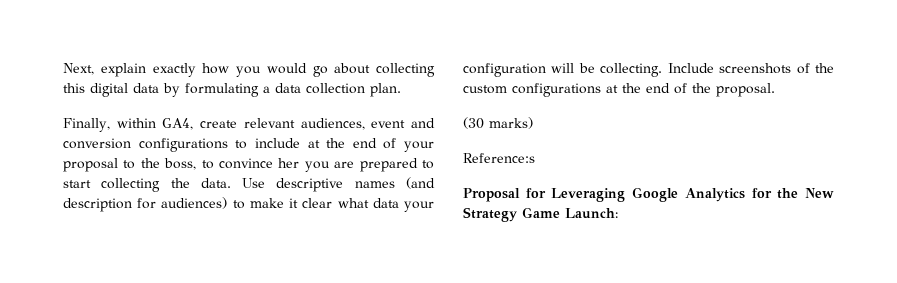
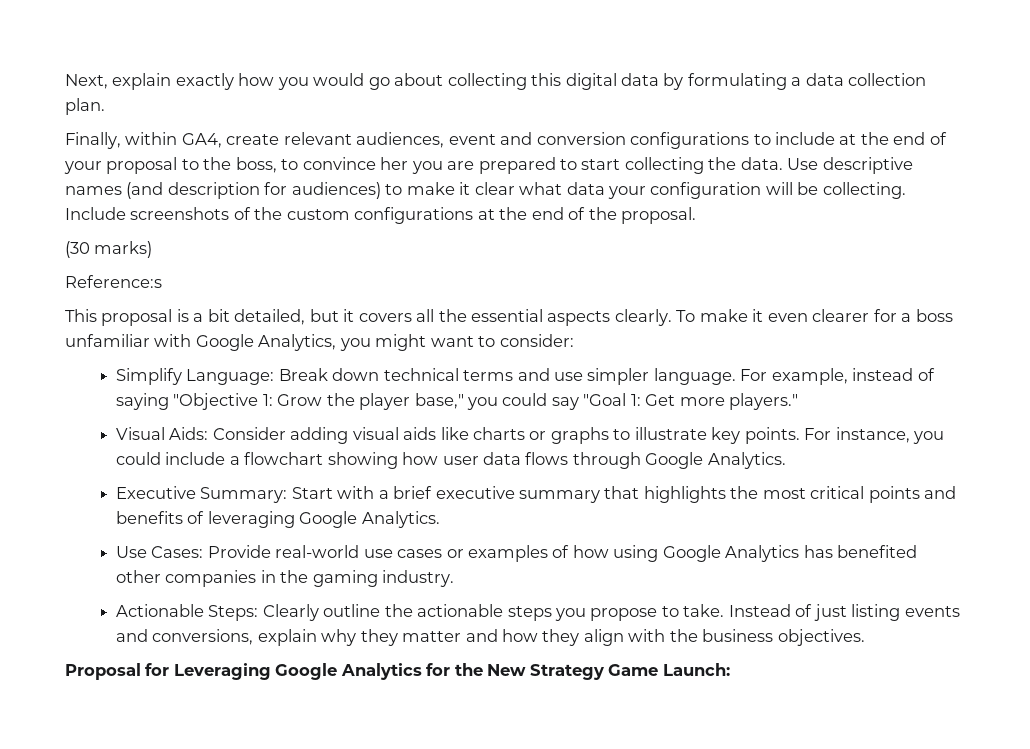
(535, 158) none -> [65,309,953,326] [65,334,574,351] [115,368,935,385] [115,393,799,410] [115,427,945,444] [115,452,786,469] [115,486,957,503] [115,511,440,528] [115,545,918,562] [115,570,455,587] [115,604,960,621] [115,629,865,646] // This proposal is a bit detailed, but it covers all the essential aspects clearly. To make it even clearer for a boss unfamiliar with Google Analytics, you might want to consider: // Simplify Language: Break down technical terms and use simpler language. For example, instead of saying "Objective 1: Grow the player base," you could say "Goal 1: Get more players." // Visual Aids: Consider adding visual aids like charts or graphs to illustrate key points. For instance, you could include a flowchart showing how user data flows through Google Analytics. // Executive Summary: Start with a brief executive summary that highlights the most critical points and benefits of leveraging Google Analytics. // Use Cases: Provide real-world use cases or examples of how using Google Analytics has benefited other companies in the gaming industry. // Actionable Steps: Clearly outline the actionable steps you propose to take. Instead of just listing events and conversions, explain why they matter and how they align with the business objectives.

